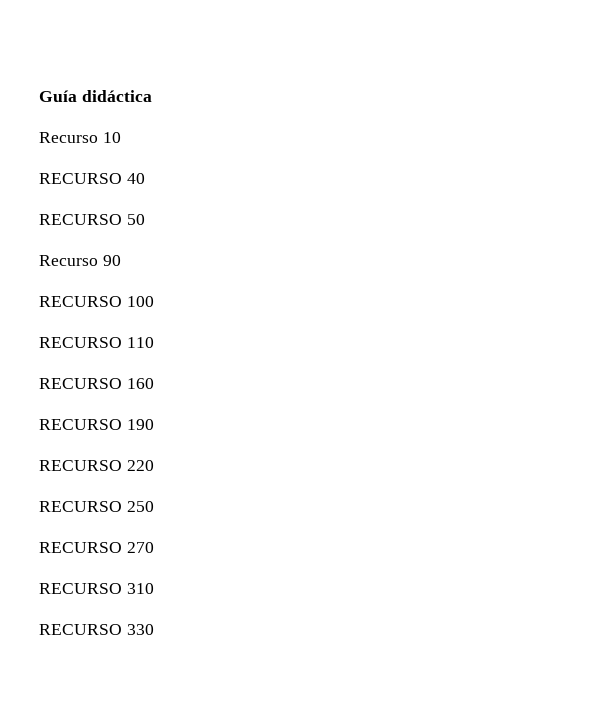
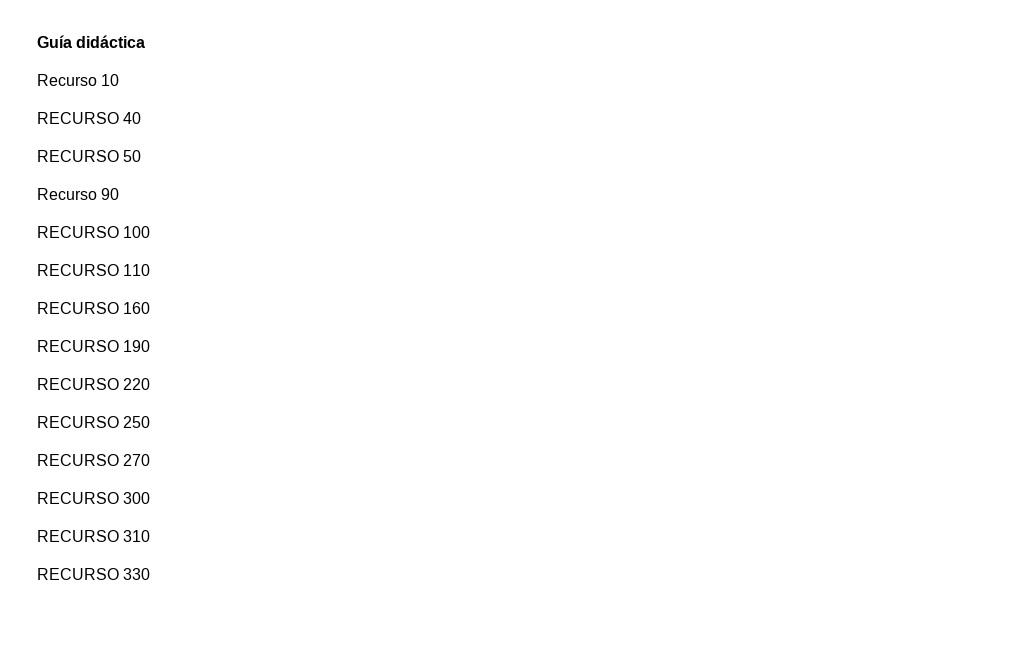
(154, 547) none -> [37,492,151,504] // RECURSO 300

